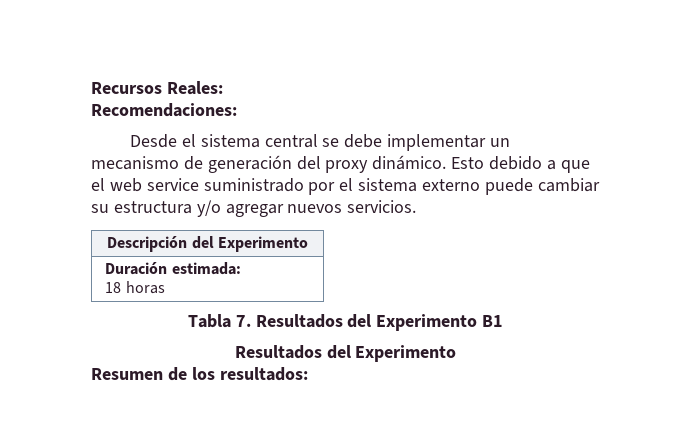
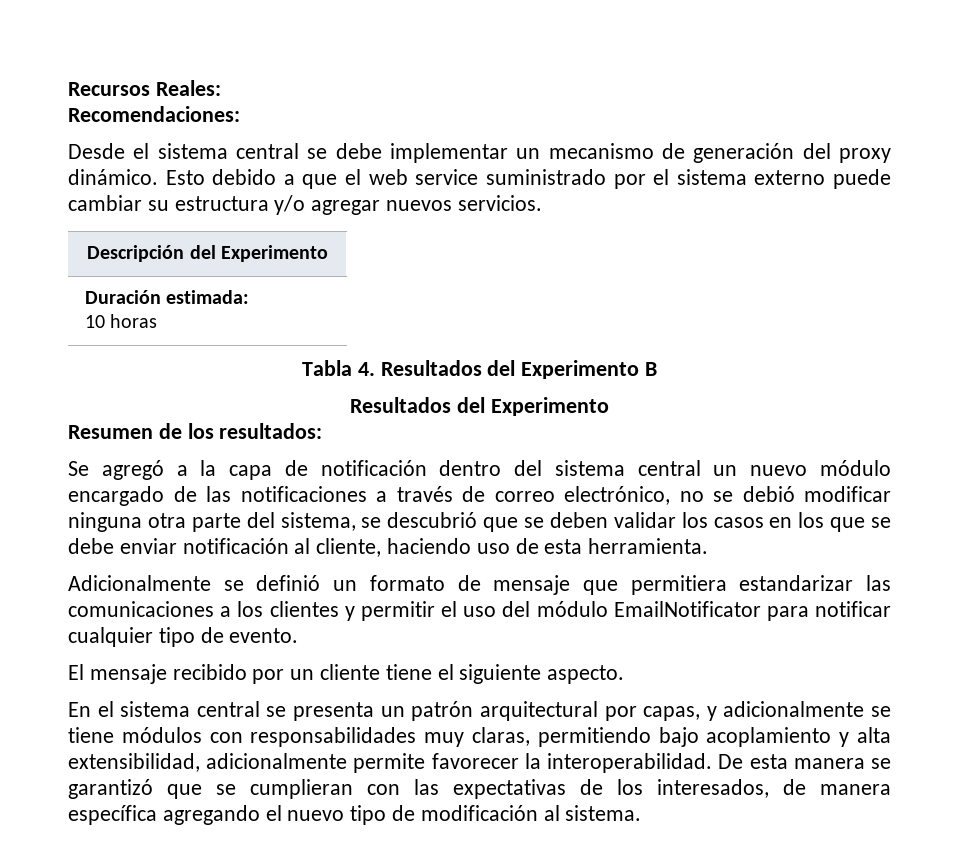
[105,282,122,293] 18 -> [84,315,105,328] 10
[235,314,504,331] 7. Resultados del Experimento B1 -> [357,360,658,379] 4. Resultados del Experimento B
(308, 374) none -> [68,460,891,480] [68,486,891,506] [68,512,891,532] [68,538,709,557] [68,575,892,595] [68,601,891,621] [68,627,299,647] [68,664,625,684] [68,701,892,721] [68,727,891,747] [68,753,891,773] [68,779,891,799] [68,805,642,825] // Se agregó a la capa de notificación dentro del sistema central un nuevo módulo encargado de las notificaciones a través de correo electrónico, no se debió modificar ninguna otra parte del sistema, se descubrió que se deben validar los casos en los que se debe enviar notificación al cliente, haciendo uso de esta herramienta. // Adicionalmente se definió un formato de mensaje que permitiera estandarizar las comunicaciones a los clientes y permitir el uso del módulo EmailNotificator para notificar cualquier tipo de evento. // El mensaje recibido por un cliente tiene el siguiente aspecto. // En el sistema central se presenta un patrón arquitectural por capas, y adicionalmente se tiene módulos con responsabilidades muy claras, permitiendo bajo acoplamiento y alta extensibilidad, adicionalmente permite favorecer la interoperabilidad. De esta manera se garantizó que se cumplieran con las expectativas de los interesados, de manera específica agregando el nuevo tipo de modificación al sistema.

